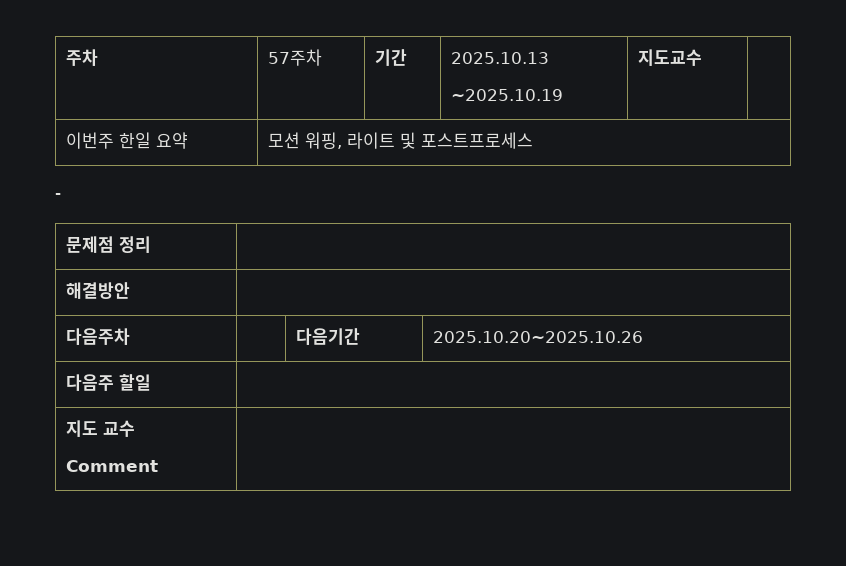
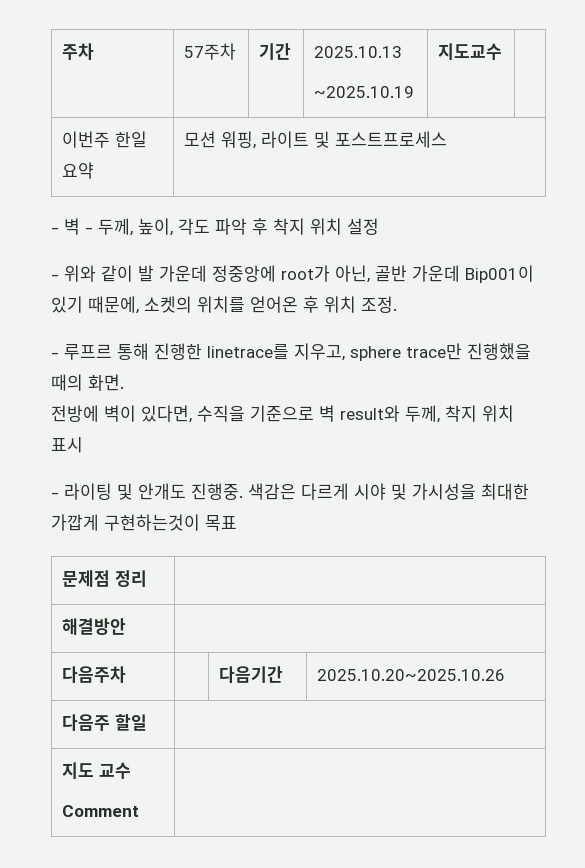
(61, 196) none -> [64,218,379,236] [51,265,534,283] [51,296,397,314] [51,343,531,361] [51,374,124,391] [51,405,514,423] [51,437,83,453] [51,483,529,500] [51,514,237,531] 벽 - 두께, 높이, 각도 파악 후 착지 위치 설정 // - 위와 같이 발 가운데 정중앙에 root가 아닌, 골반 가운데 Bip001이 있기 때문에, 소켓의 위치를 얻어온 후 위치 조정. // - 루프르 통해 진행한 linetrace를 지우고, sphere trace만 진행했을 때의 화면. // 전방에 벽이 있다면, 수직을 기준으로 벽 result와 두께, 착지 위치 표시 // - 라이팅 및 안개도 진행중. 색감은 다르게 시야 및 가시성을 최대한 가깝게 구현하는것이 목표

